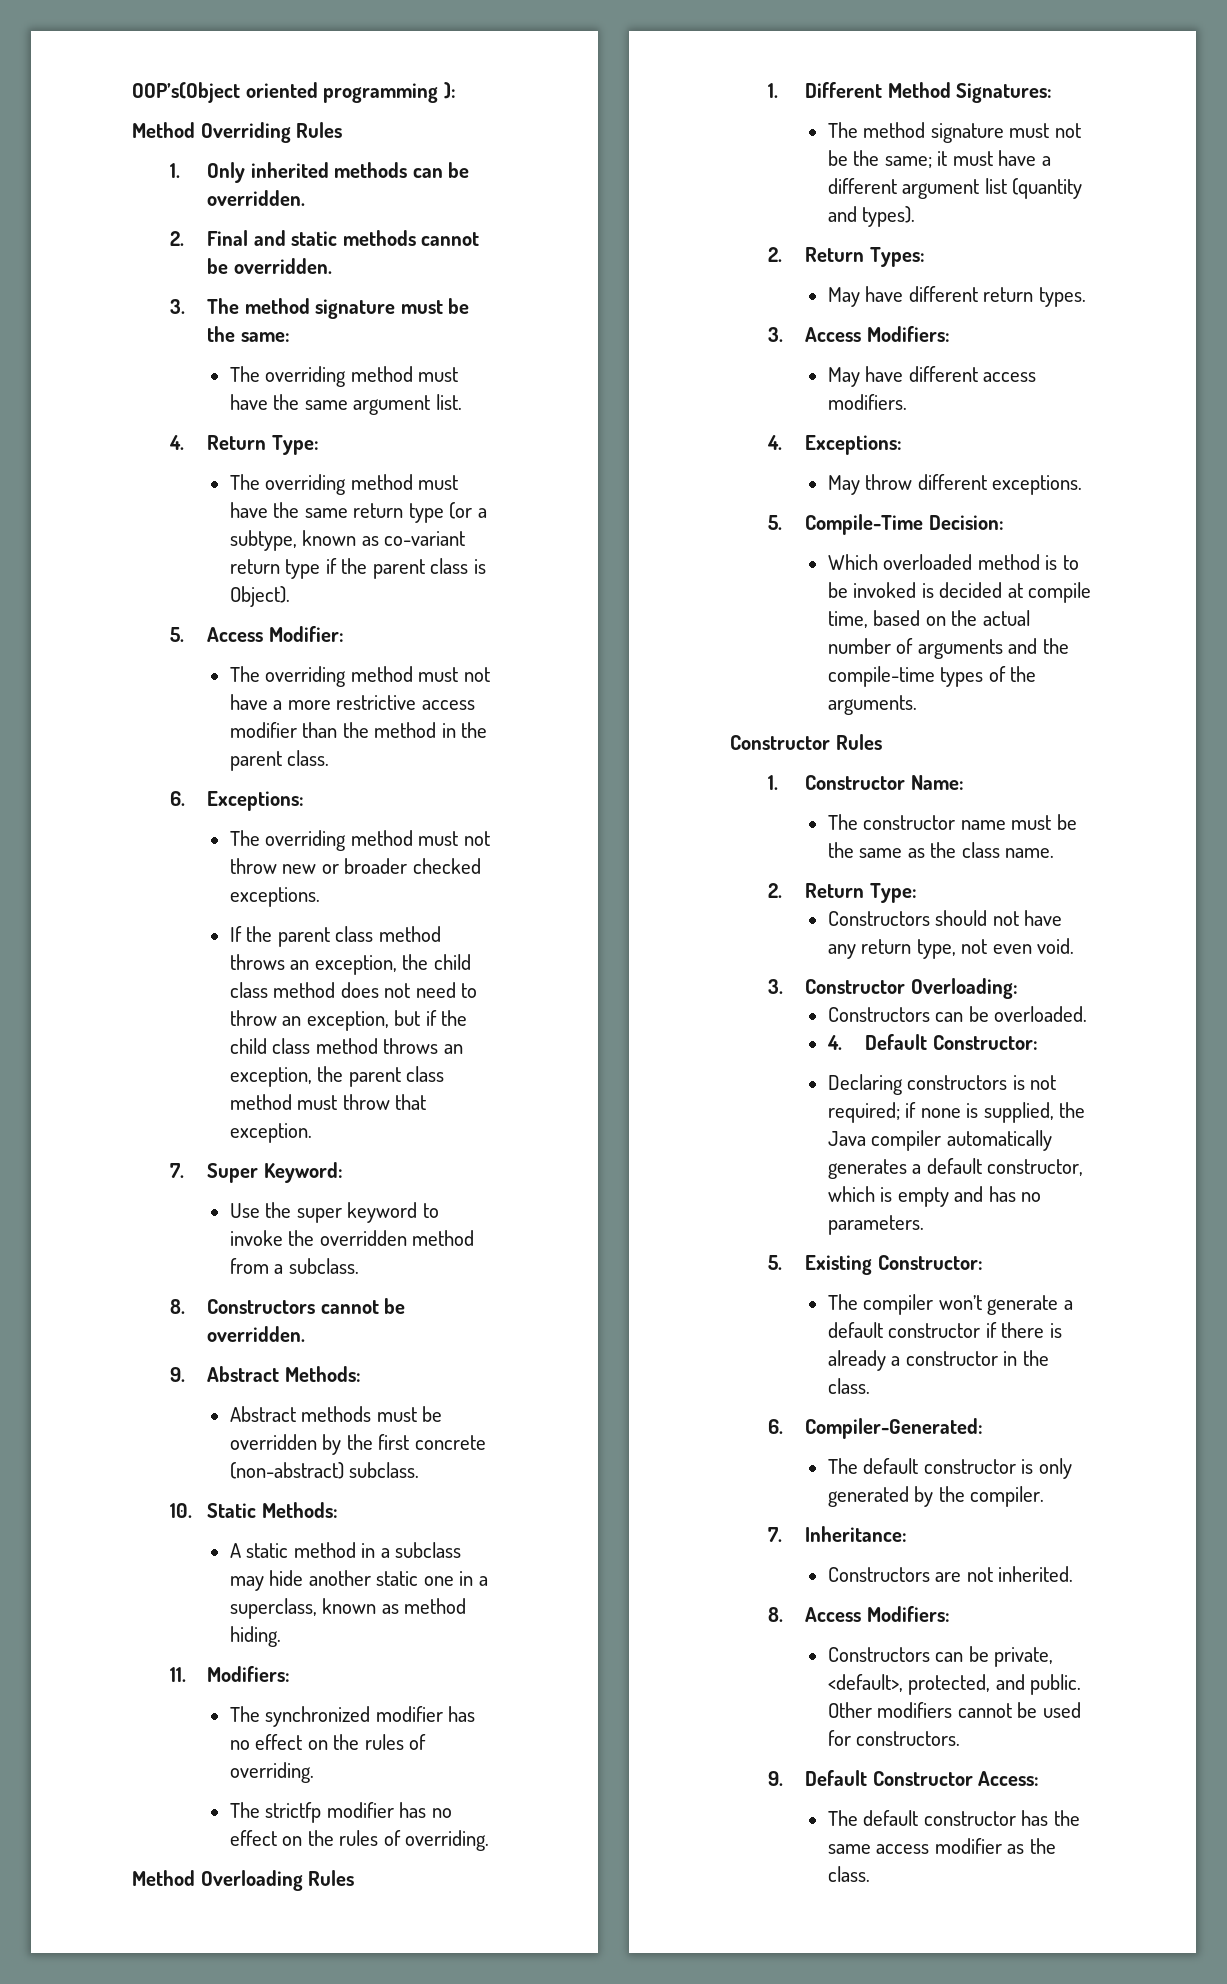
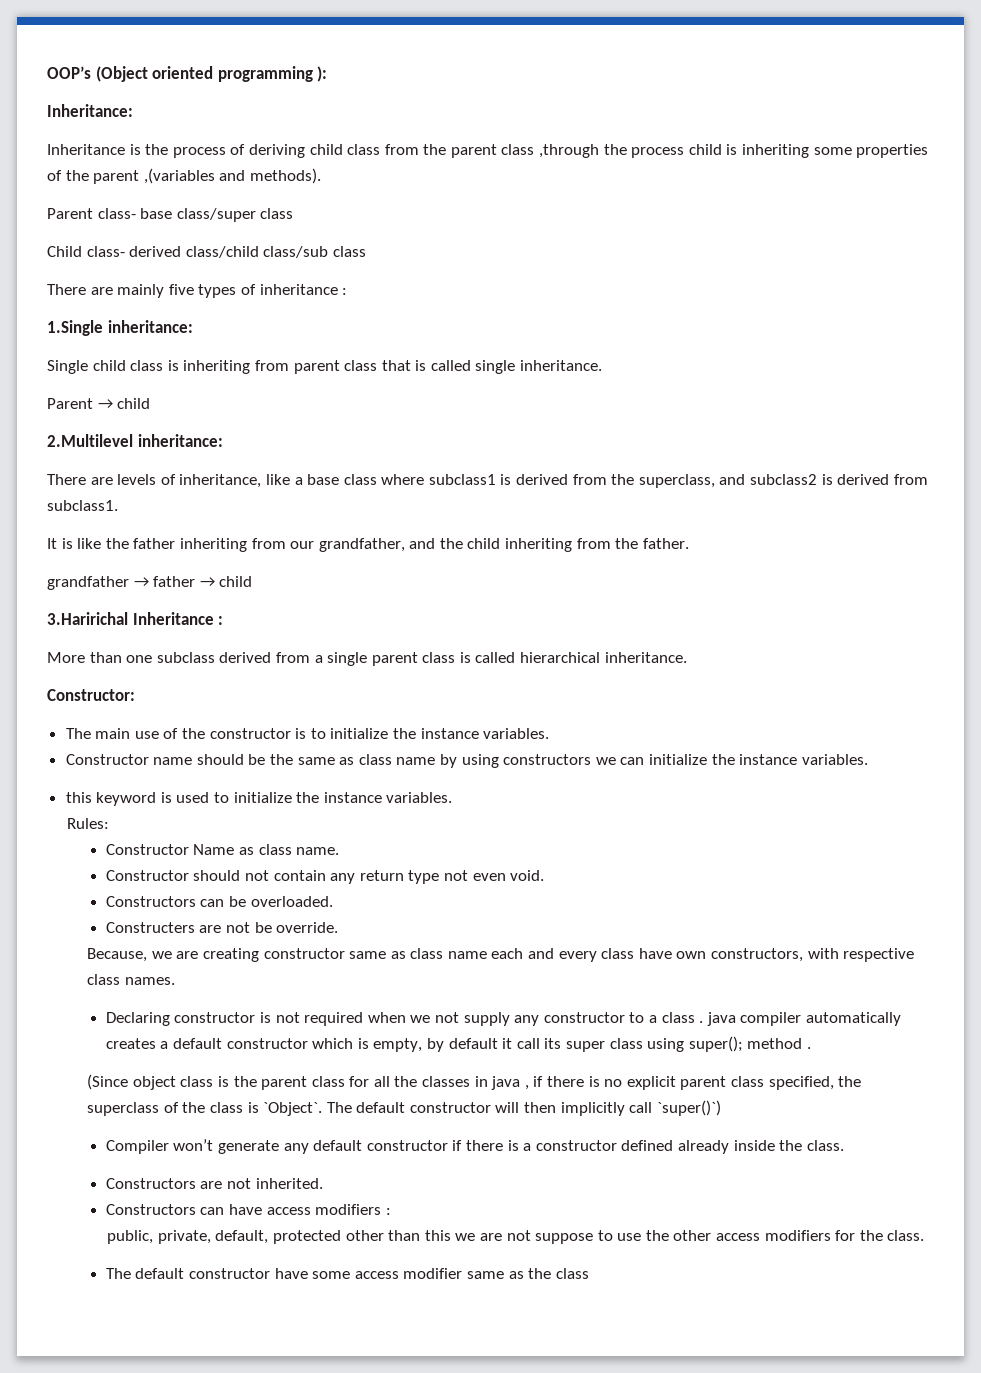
[132,82,240,103] OOP’s(Object -> [47,66,148,82] OOP’s (Object
[132,122,343,143] [169,162,470,183] [207,190,306,206] [169,230,480,246] [207,258,332,274] [169,298,470,319] [207,326,290,342] [229,366,459,387] [229,394,462,415] [168,435,319,455] [229,474,459,495] [229,502,487,523] [229,530,466,551] [229,558,486,579] [229,586,290,607] [169,626,344,642] [229,666,490,687] [229,694,475,710] [229,722,488,738] [229,750,330,771] [169,791,305,811] [229,830,490,851] [229,858,481,874] [229,887,320,907] [229,926,441,947] [229,954,471,975] [229,982,478,998] [229,1010,468,1031] [229,1038,463,1054] [229,1066,445,1087] [229,1094,427,1110] [229,1123,312,1143] [169,1162,343,1183] [229,1202,439,1223] [229,1230,475,1246] [229,1258,359,1274] [169,1298,406,1314] [207,1326,306,1342] [169,1366,361,1382] [229,1406,443,1422] [229,1434,486,1455] [229,1462,420,1479] [169,1502,338,1518] [229,1542,462,1558] [229,1570,488,1591] [229,1598,467,1619] [229,1626,281,1647] [169,1666,291,1682] [229,1706,476,1727] [229,1734,427,1750] [229,1762,314,1783] [229,1802,452,1823] [229,1830,490,1851] [132,1870,355,1891] [767,82,1053,103] [827,122,1081,143] [827,150,1051,168] [827,178,1083,199] [827,206,916,227] [767,247,925,267] [827,286,1086,307] [767,326,950,342] [827,366,1037,387] [827,394,907,410] [766,435,903,455] [827,474,1083,495] [767,514,1004,535] [827,554,1079,570] [827,582,1092,603] [827,610,1030,628] [827,638,1069,659] [827,666,1037,687] [827,695,917,715] [730,734,882,750] [767,775,964,790] [827,814,1077,830] [827,842,1055,858] [767,883,917,903] [827,911,930,926] Method Overriding Rules // 1. Only inherited methods can be overridden. // 2. Final and static methods cannot be overridden. // 3. The method signature must be the same: // The overriding method must have the same argument list. // 4. Return Type: // The overriding method must have the same return type (or a subtype, known as co-variant return type if the parent class is Object). // 5. Access Modifier: // The overriding method must not have a more restrictive access modifier than the method in the parent class. // 6. Exceptions: // The overriding method must not throw new or broader checked exceptions. // If the parent class method throws an exception, the child class method does not need to throw an exception, but if the child class method throws an exception, the parent class method must throw that exception. // 7. Super Keyword: // Use the super keyword to invoke the overridden method from a subclass. // 8. Constructors cannot be overridden. // 9. Abstract Methods: // Abstract methods must be overridden by the first concrete (non-abstract) subclass. // 10. Static Methods: // A static method in a subclass may hide another static one in a superclass, known as method hiding. // 11. Modifiers: // The synchronized modifier has no effect on the rules of overriding. // The strictfp modifier has no effect on the rules of overriding. // Method Overloading Rules // 1. Different Method Signatures: // The method signature must not be the same; it must have a different argument list (quantity and types). // 2. Return Types: // May have different return types. // 3. Access Modifiers: // May have different access modifiers. // 4. Exceptions: // May throw different exceptions. // 5. Compile-Time Decision: // Which overloaded method is to be invoked is decided at compile time, based on the actual number of arguments and the compile-time types of the arguments. // Constructor Rules // 1. Constructor Name: // The constructor name must be the same as the class name. // 2. Return Type: // Constructors -> [47,104,133,117] [47,144,929,158] [47,168,321,184] [47,208,294,222] [47,246,366,258] [47,284,348,298] [47,320,193,336] [47,360,603,374] [47,398,151,409] [47,434,223,447] [47,474,928,488] [47,500,118,511] [47,538,689,552] [47,576,253,590] [47,612,224,625] [47,652,687,666] [47,689,135,701] [65,728,550,739] [65,754,868,768] [65,792,453,806] [67,818,110,829] [105,844,340,855] [105,870,189,881] Inheritance: // Inheritance is the process of deriving child class from the parent class ,through the process child is inheriting some properties of the parent ,(variables and methods). // Parent class- base class/super class // Child class- derived class/child class/sub class // There are mainly five types of inheritance : // 1.Single inheritance: // Single child class is inheriting from parent class that is called single inheritance. // Parent → child // 2.Multilevel inheritance: // There are levels of inheritance, like a base class where subclass1 is derived from the superclass, and subclass2 is derived from subclass1. // It is like the father inheriting from our grandfather, and the child inheriting from the father. // grandfather → father → child // 3.Haririchal Inheritance : // More than one subclass derived from a single parent class is called hierarchical inheritance. // Constructor: // The main use of the constructor is to initialize the instance variables. // Constructor name should be the same as class name by using constructors we can initialize the instance variables. // this keyword is used to initialize the instance variables. // Rules: // Constructor Name as class name. // Constructor
[1024,910,1063,926] have -> [273,870,326,881] contain
[916,939,956,959] type, -> [408,870,440,884] type
[767,978,1018,999] // 3. Constructor Overloading: -> (545, 875) none
[826,1034,1038,1050] 4. Default Constructor: -> [105,922,339,933] [87,948,915,962] [87,974,175,985] Constructers are not be override. // Because, we are creating constructor same as class name each and every class have own constructors, with respective class names.
[907,1075,1008,1090] constructors -> [174,1012,256,1023] constructor
[827,1102,1086,1123] [827,1131,866,1146] required; if none is supplied, the Java -> [304,1012,736,1026] required when we not supply any constructor to a class . java
[827,1158,1084,1179] generates a default constructor, -> [105,1038,308,1049] creates a default constructor
[897,1186,1042,1207] [827,1215,924,1235] [767,1255,983,1275] [827,1294,934,1315] empty and has no parameters. // 5. Existing Constructor: // The compiler -> [373,1036,811,1052] [87,1074,862,1090] [87,1100,721,1116] [105,1140,169,1154] empty, by default it call its super class using super(); method . // (Since object class is the parent class for all the classes in java , if there is no explicit parent class specified, the superclass of the class is `Object`. The default constructor will then implicitly call `super()`) // Compiler
[1063,1300,1073,1310] a -> [283,1143,309,1154] any
[827,1350,886,1371] already -> (519, 1145) none
[1003,1350,1049,1366] [827,1378,870,1394] [767,1418,984,1439] [827,1458,1072,1479] [827,1486,1045,1507] [767,1526,908,1542] in the class. // 6. Compiler-Generated: // The default constructor is only generated by the compiler. // 7. Inheritance: -> [621,1140,844,1154] defined already inside the class.
[767,1606,950,1622] [827,1646,1054,1667] [827,1674,1082,1695] [827,1702,1081,1718] [827,1730,961,1746] [767,1770,1040,1786] [827,1810,1080,1826] [827,1838,1056,1854] [827,1866,870,1882] // 8. Access Modifiers: // Constructors can be private, <default>, protected, and public. Other modifiers cannot be used for constructors. // 9. Default Constructor Access: // The default constructor has the same access modifier as the class. -> [105,1204,391,1215] [107,1230,925,1244] [105,1268,589,1279] // Constructors can have access modifiers : // public, private, default, protected other than this we are not suppose to use the other access modifiers for the class. // The default constructor have some access modifier same as the class

